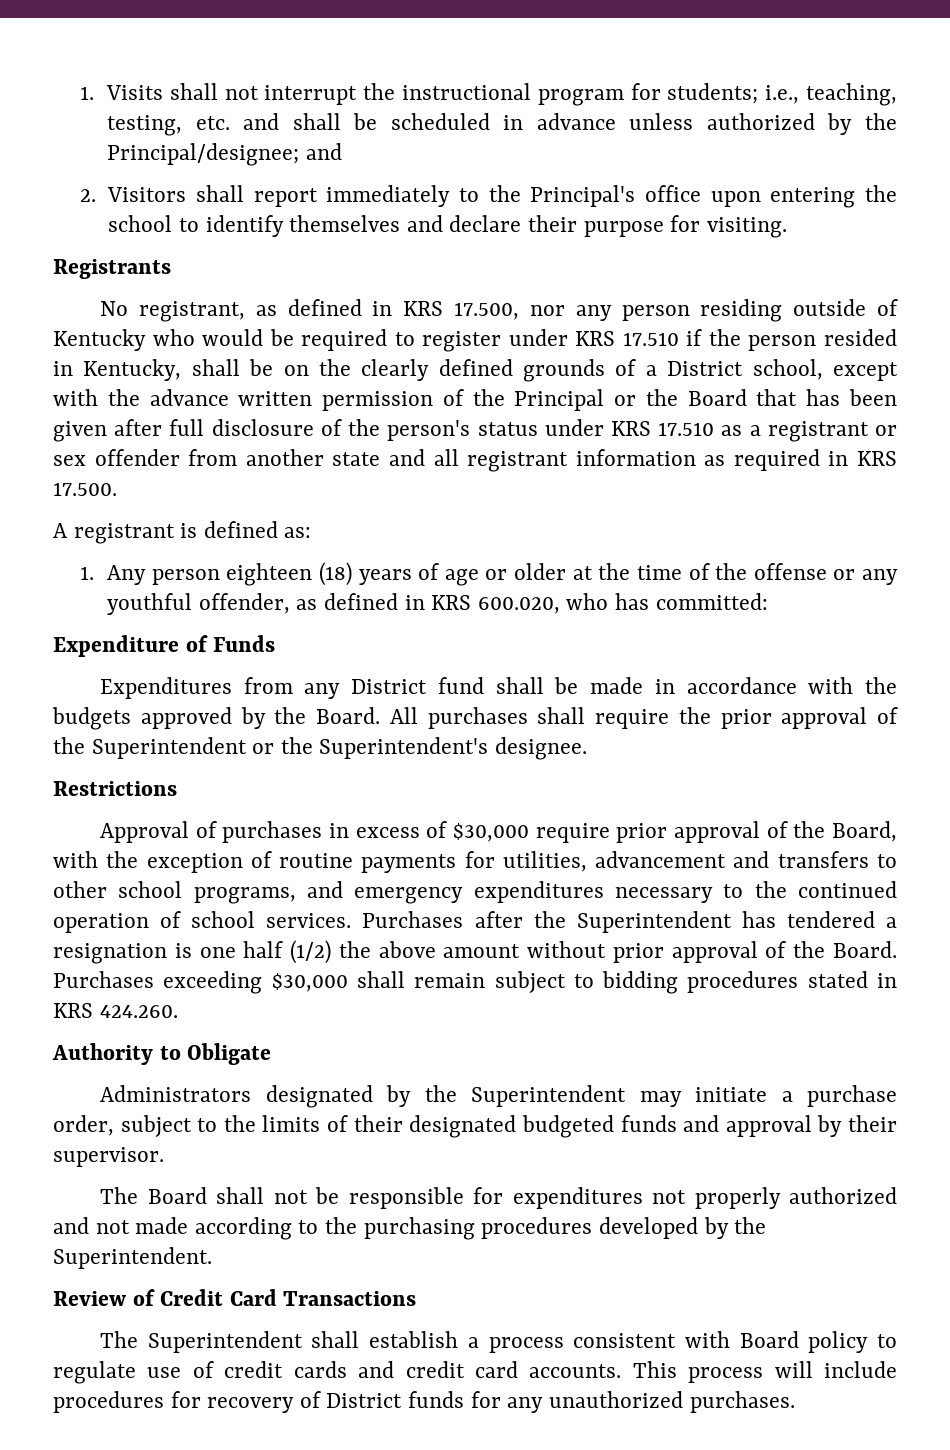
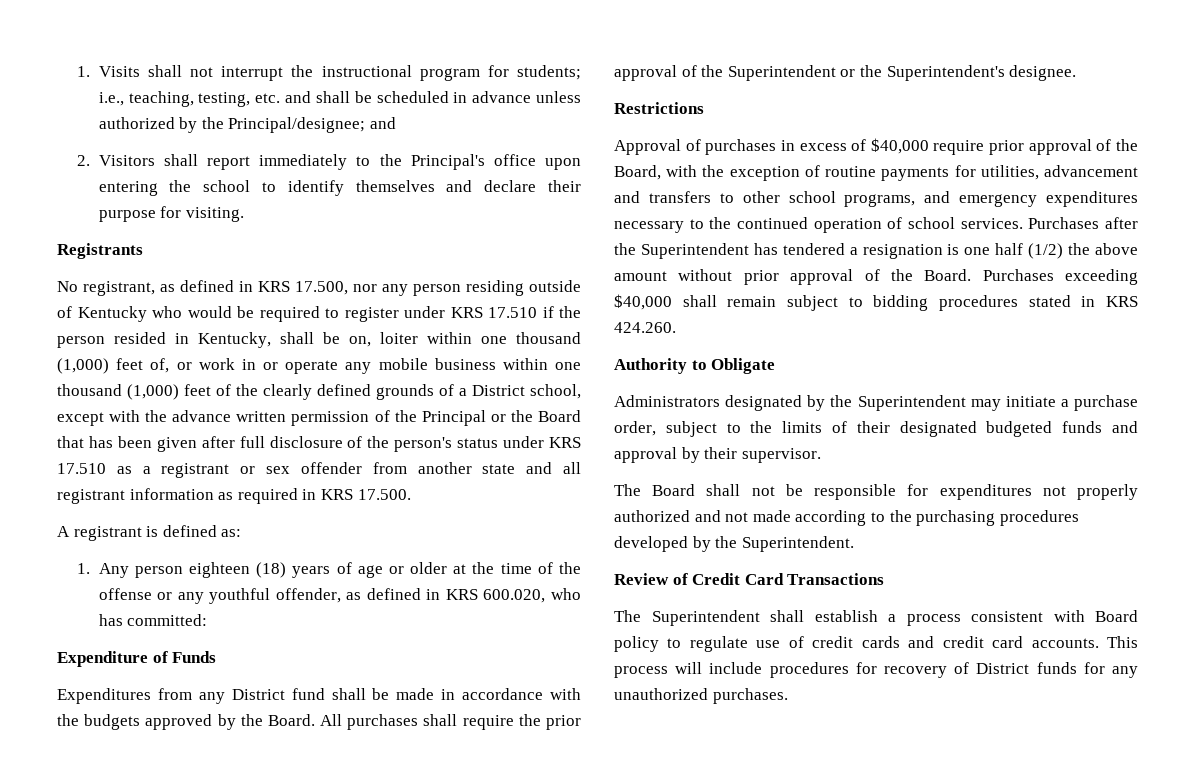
[283,365,309,376] on -> [349,332,581,347] [57,358,581,374] [57,384,231,400] on, loiter within one thousand (1,000) feet of, or work in or operate any mobile business within one thousand (1,000) feet of
[452,823,529,842] $30,000 -> [870,138,929,154] $40,000
[271,973,348,992] $30,000 -> [614,294,672,310] $40,000

